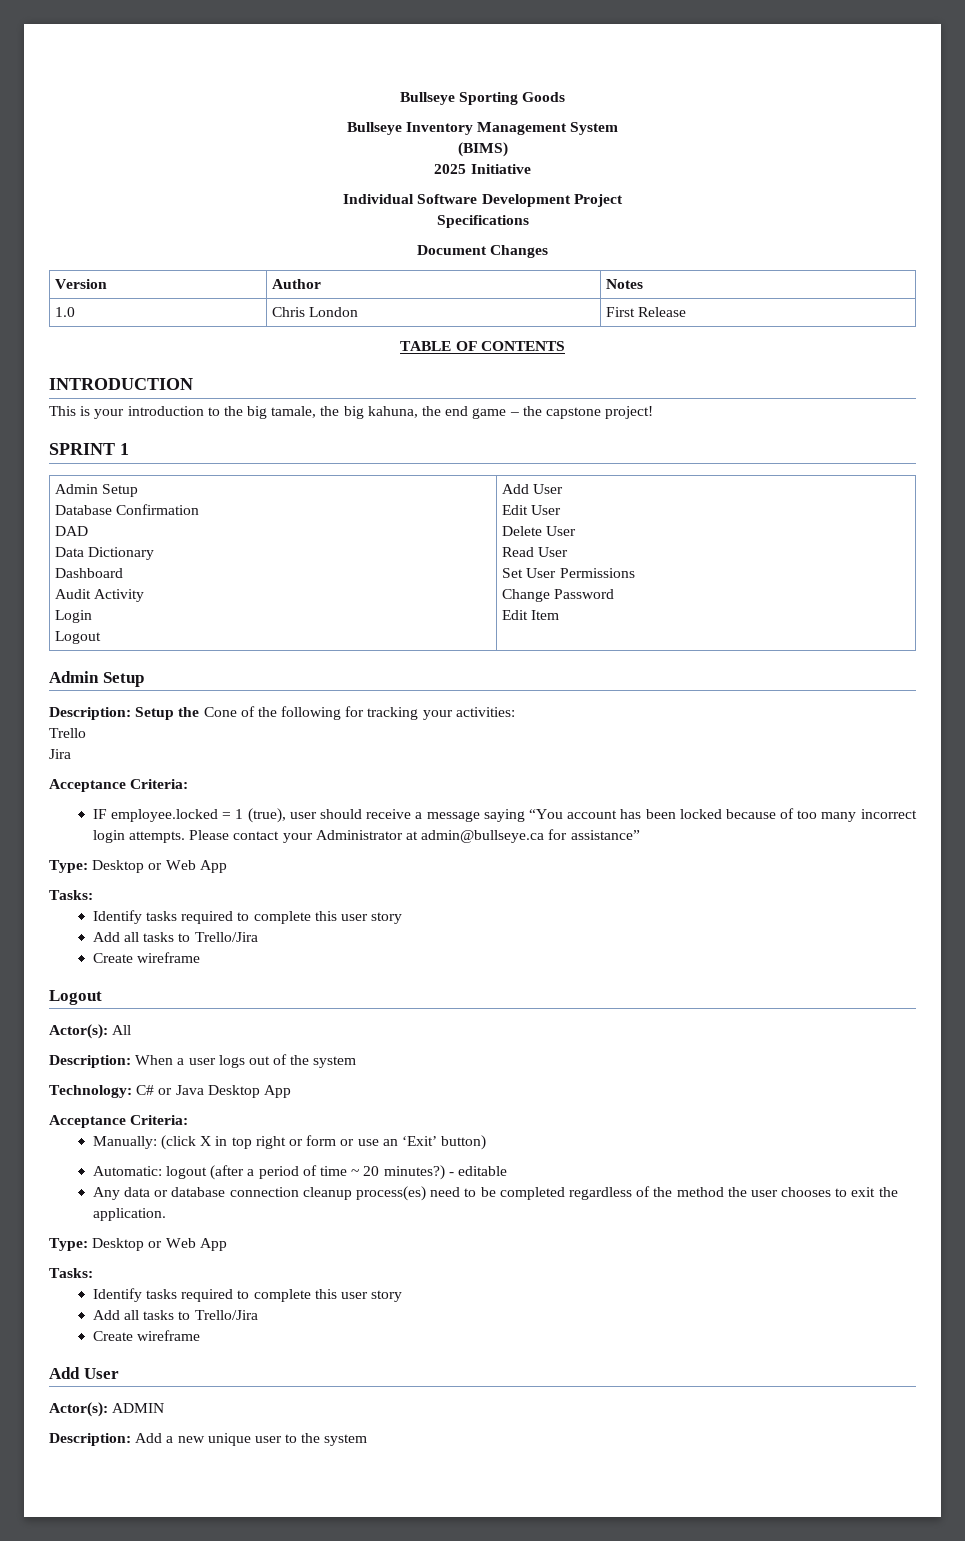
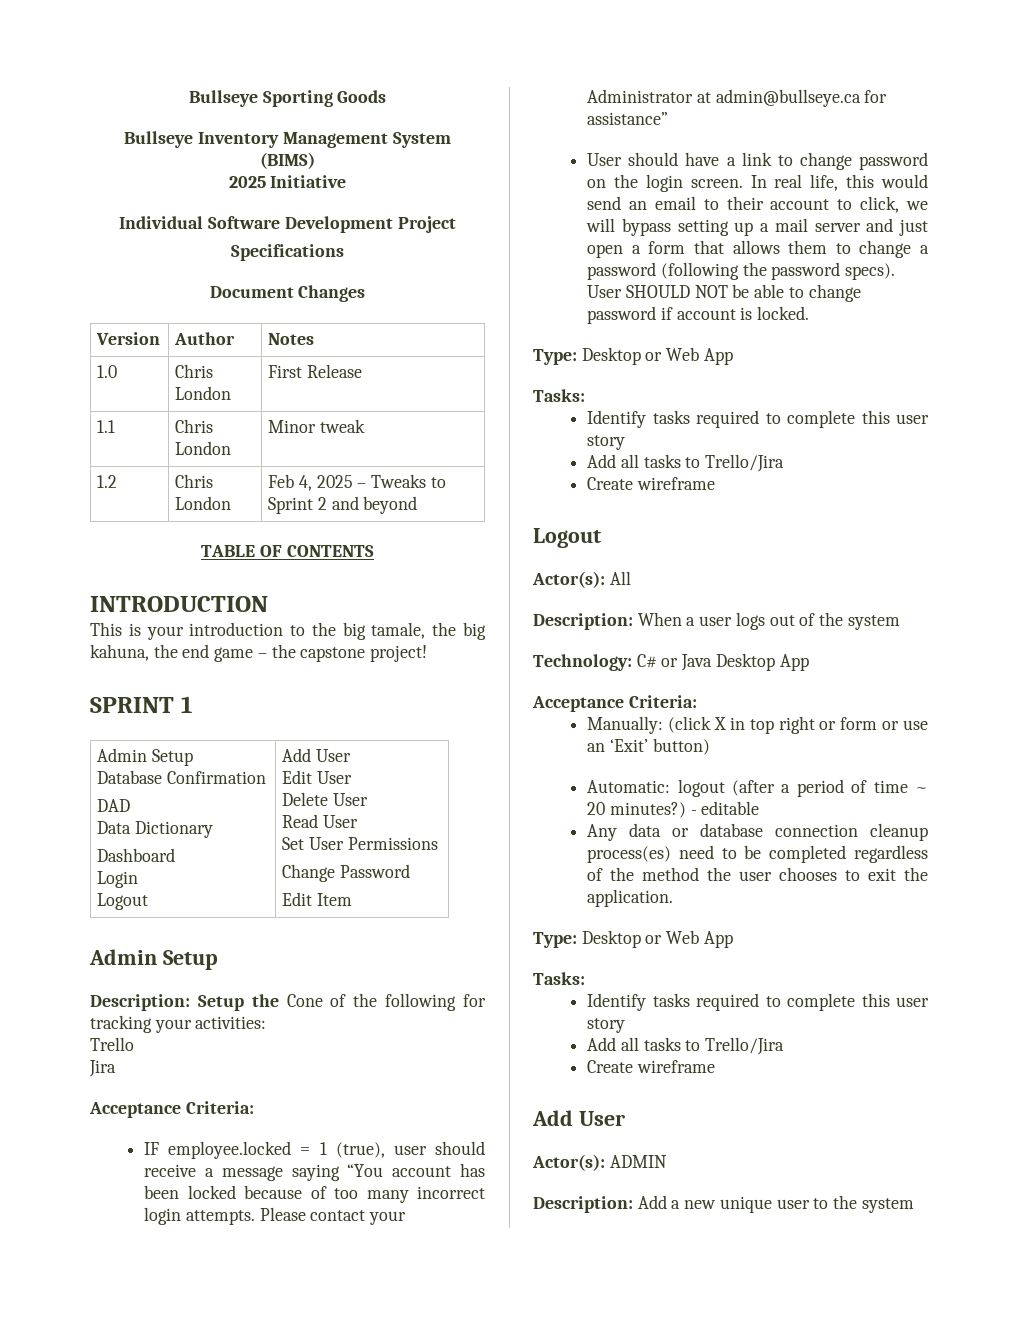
(687, 312) none -> [97,420,116,433] [175,419,214,433] [175,441,232,455] [268,419,365,433] [97,475,118,488] [175,474,214,488] [175,496,232,510] [268,474,446,491] [268,496,418,514] // 1.1 | Chris London | Minor tweak // 1.2 | Chris London | Feb 4, 2025 – Tweaks to Sprint 2 and beyond
[55,589,145,602] // Audit Activity -> (176, 855) none
(640, 835) none -> [587,152,928,170] [587,174,928,192] [587,196,928,213] [586,218,928,236] [587,240,929,258] [587,262,896,280] [587,284,861,302] [587,306,810,324] // User should have a link to change password on the login screen. In real life, this would send an email to their account to click, we will bypass setting up a mail server and just open a form that allows them to change a password (following the password specs). User SHOULD NOT be able to change password if account is locked.

